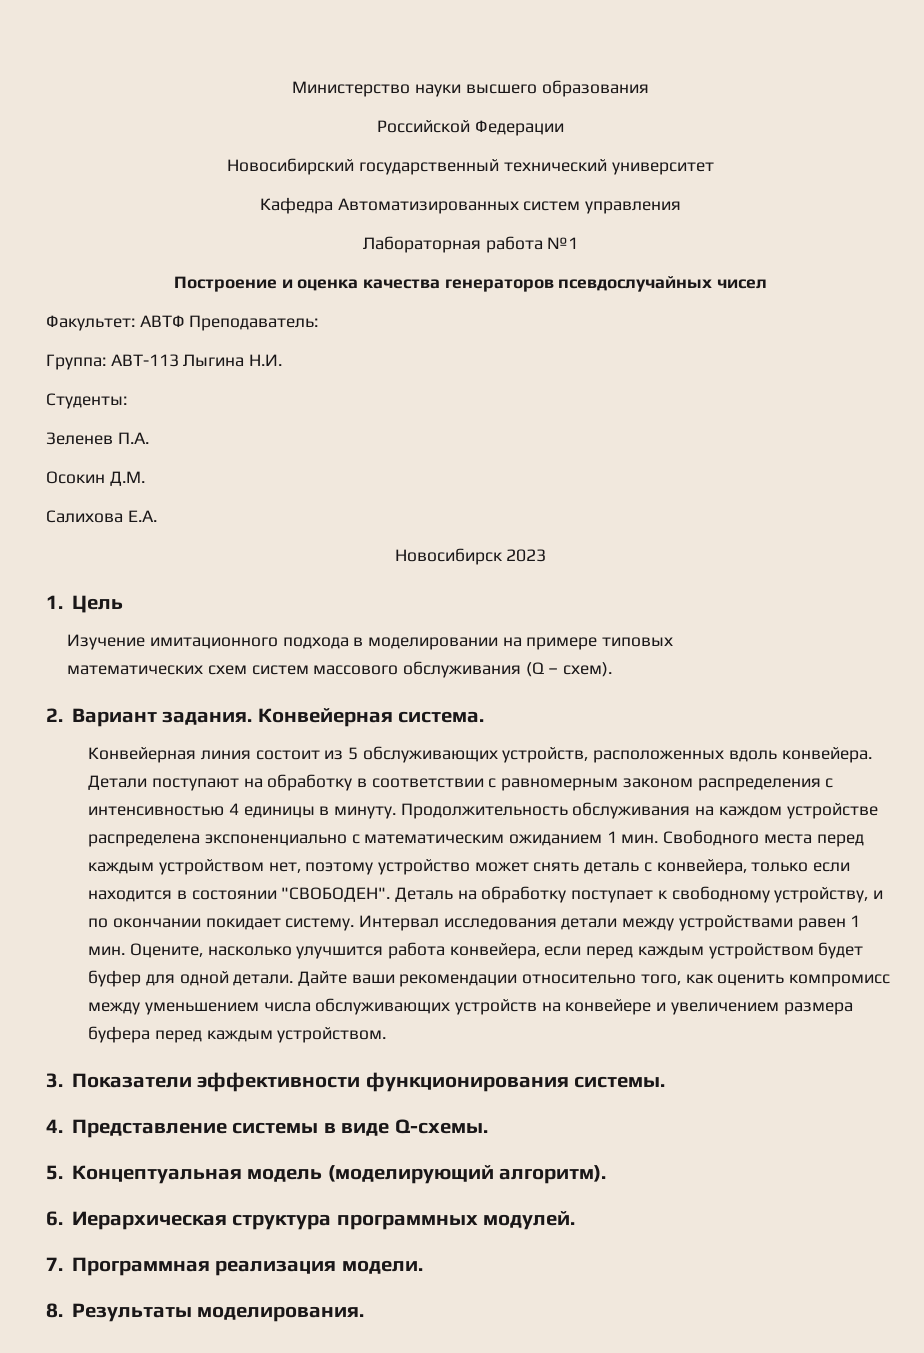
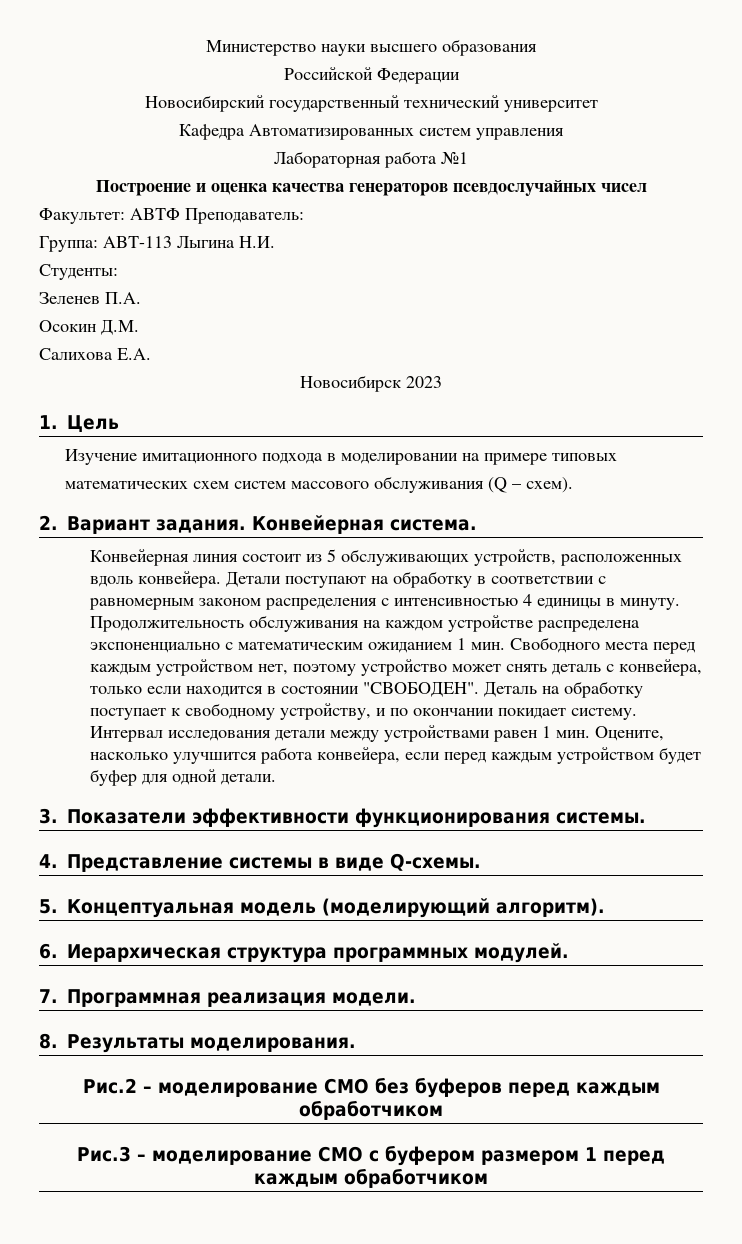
[298,971,891,987] [88,998,853,1015] [88,1026,387,1043] Дайте ваши рекомендации относительно того, как оценить компромисс между уменьшением числа обслуживающих устройств на конвейере и увеличением размера буфера перед каждым устройством. -> (277, 779) none
(365, 1314) none -> [82,1077,660,1098] [299,1100,443,1120] [77,1145,665,1166] [254,1168,488,1188] // Рис.2 – моделирование СМО без буферов перед каждым обработчиком // Рис.3 – моделирование СМО с буфером размером 1 перед каждым обработчиком

